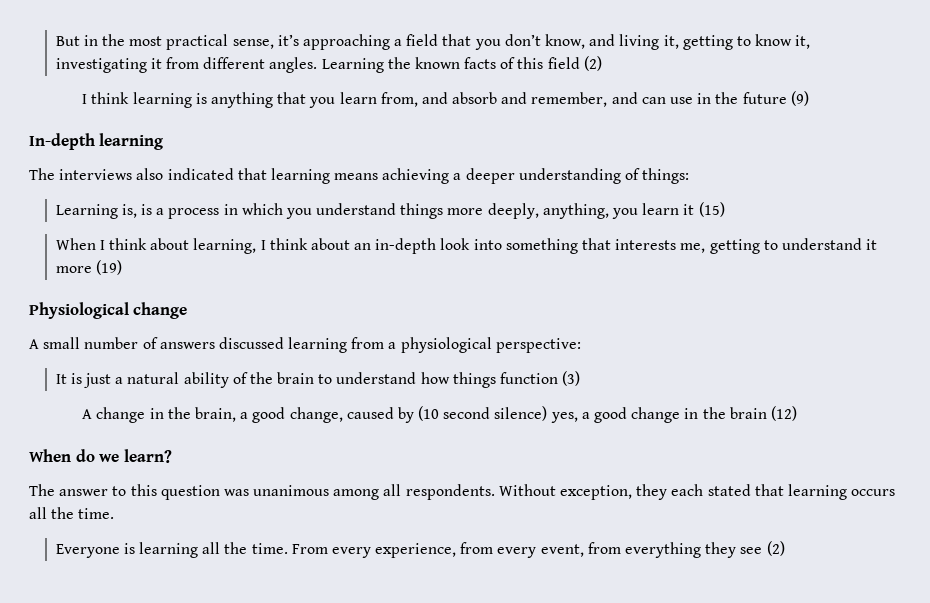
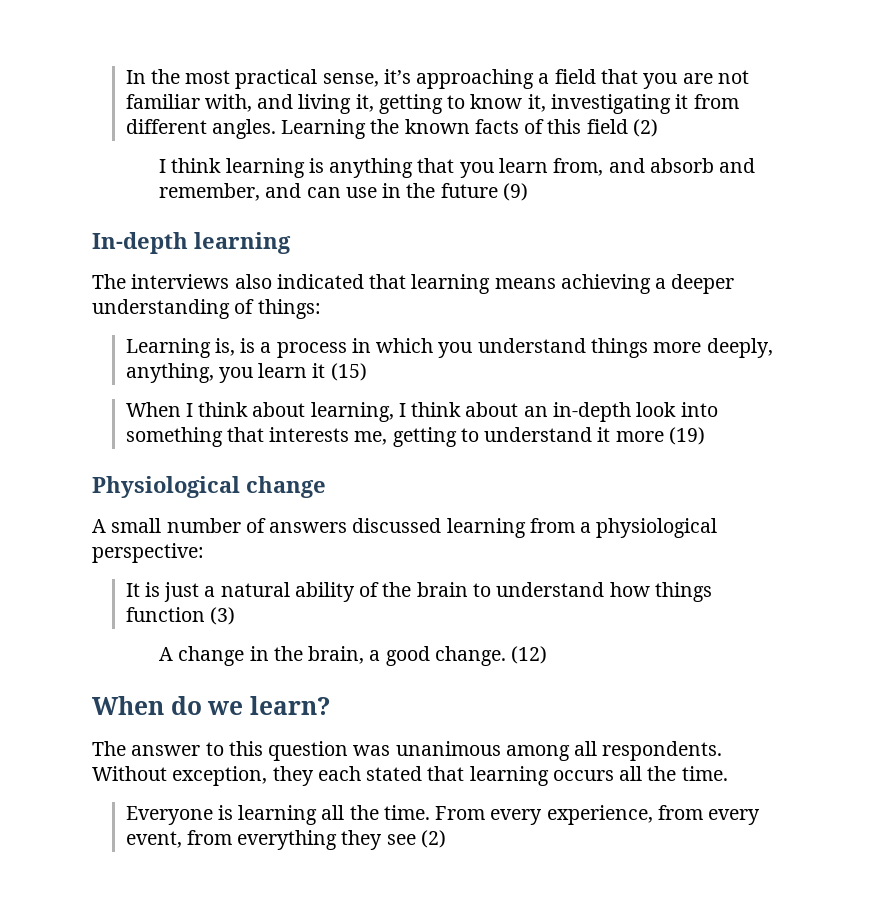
[55,35,98,46] But in -> [125,70,146,84] In
[504,34,586,49] don’t know, -> [682,70,749,84] [125,94,252,112] are not familiar with,
[289,406,767,423] change, caused by (10 second silence) yes, a good change in the brain -> [435,646,507,666] change.

